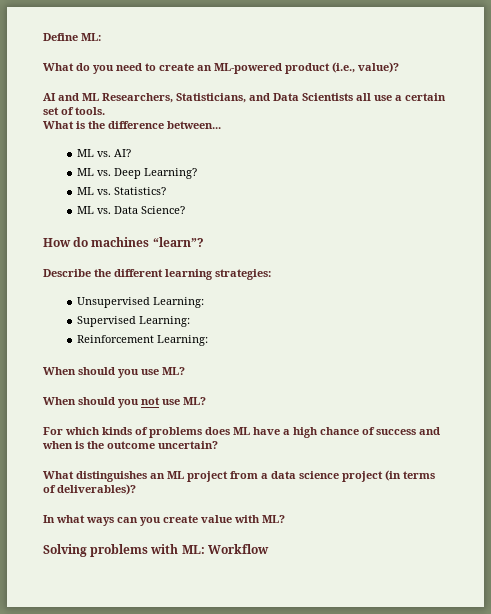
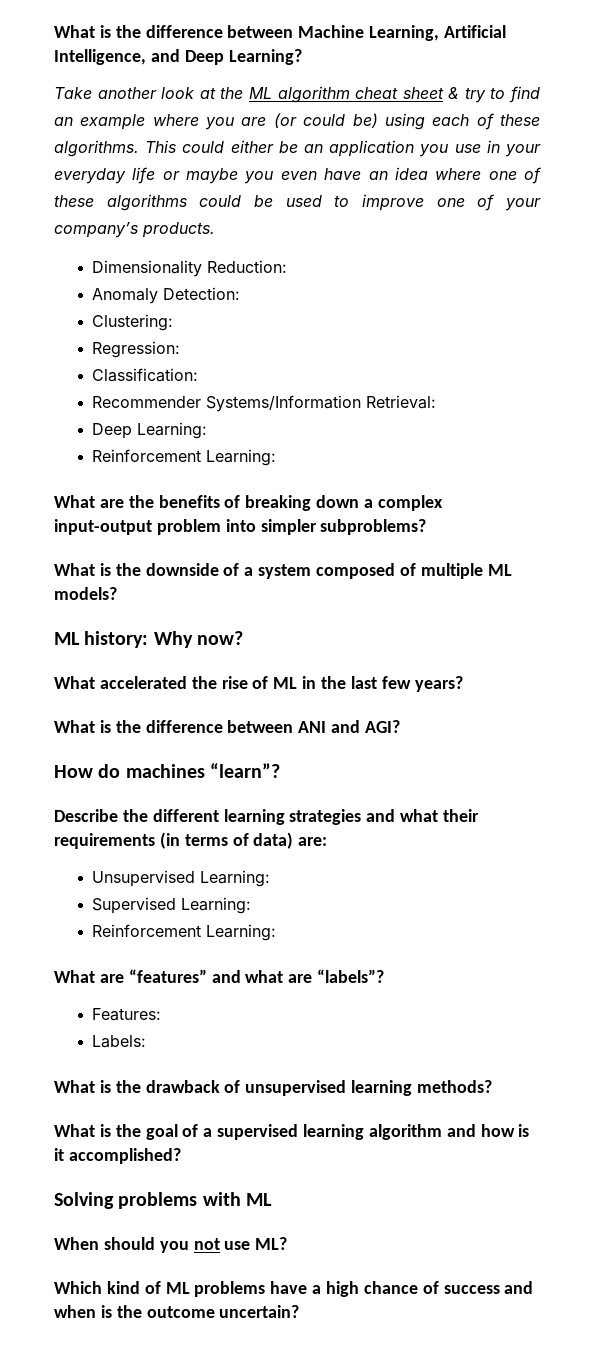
[43,33,101,41] [43,62,399,74] [43,93,446,103] [43,107,105,115] [43,121,221,129] [77,149,132,157] [77,168,198,179] [77,187,167,195] [77,206,186,214] Define ML: // What do you need to create an ML-powered product (i.e., value)? // AI and ML Researchers, Statisticians, and Data Scientists all use a certain set of tools. // What is the difference between... // ML vs. AI? // ML vs. Deep Learning? // ML vs. Statistics? // ML vs. Data Science? -> [54,25,507,41] [54,49,302,65] [54,86,540,103] [54,113,541,130] [54,140,541,157] [54,167,542,184] [54,194,541,211] [54,222,215,238] [92,260,288,277] [92,287,241,304] [92,314,174,331] [92,341,181,358] [92,368,199,382] [92,395,437,412] [92,422,208,439] [92,449,277,466] [54,495,443,511] [54,519,427,535] [54,563,512,579] [54,587,117,600] [54,631,243,648] [54,676,463,692] [54,720,401,733] What is the difference between Machine Learning, Artificial Intelligence, and Deep Learning? // Take another look at the ML algorithm cheat sheet & try to find an example where you are (or could be) using each of these algorithms. This could either be an application you use in your everyday life or maybe you even have an idea where one of these algorithms could be used to improve one of your company’s products. // Dimensionality Reduction: // Anomaly Detection: // Clustering: // Regression: // Classification: // Recommender Systems/Information Retrieval: // Deep Learning: // Reinforcement Learning: // What are the benefits of breaking down a complex input-output problem into simpler subproblems? // What is the downside of a system composed of multiple ML models? // ML history: Why now? // What accelerated the rise of ML in the last few years? // What is the difference between ANI and AGI?
[215,269,271,280] strategies: -> [289,809,480,825] [54,832,328,849] strategies and what their requirements (in terms of data) are:
[43,367,185,378] When should you use ML? -> [54,969,385,983] [92,1008,162,1021] [92,1035,147,1048] [54,1080,493,1096] [54,1124,530,1140] [54,1148,181,1164] [54,1192,272,1209] What are “features” and what are “labels”? // Features: // Labels: // What is the drawback of unsupervised learning methods? // What is the goal of a supervised learning algorithm and how is it accomplished? // Solving problems with ML
[43,427,250,438] For which kinds of problems does ML -> [54,1281,266,1297] Which kind of ML problems
[43,470,435,482] [43,484,136,495] [43,515,285,526] [43,544,269,557] // What distinguishes an ML project from a data science project (in terms of deliverables)? // In what ways can you create value with ML? // Solving problems with ML: Workflow -> (300, 1311) none

